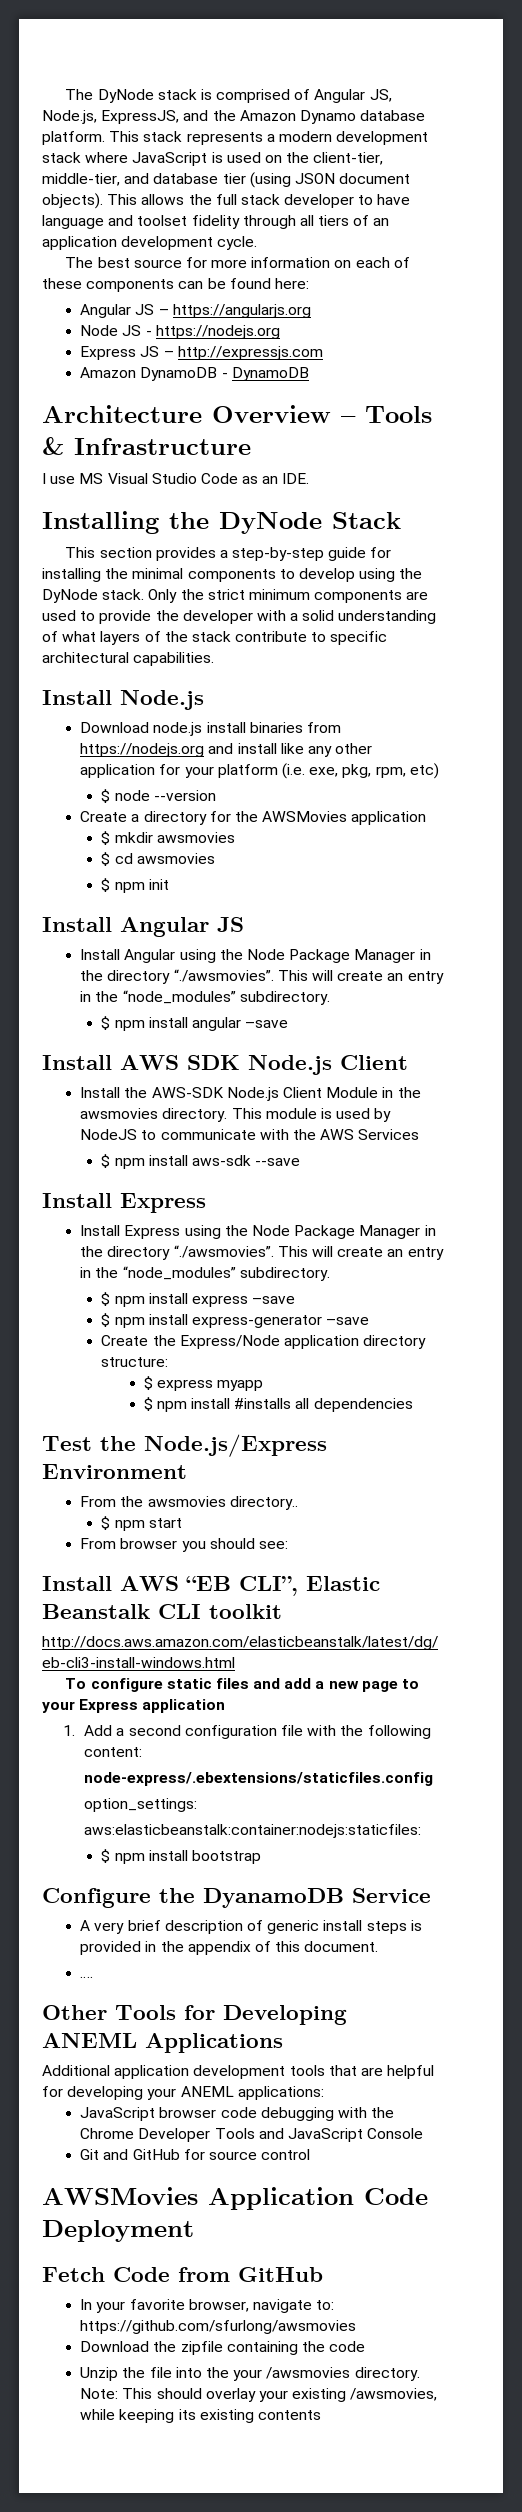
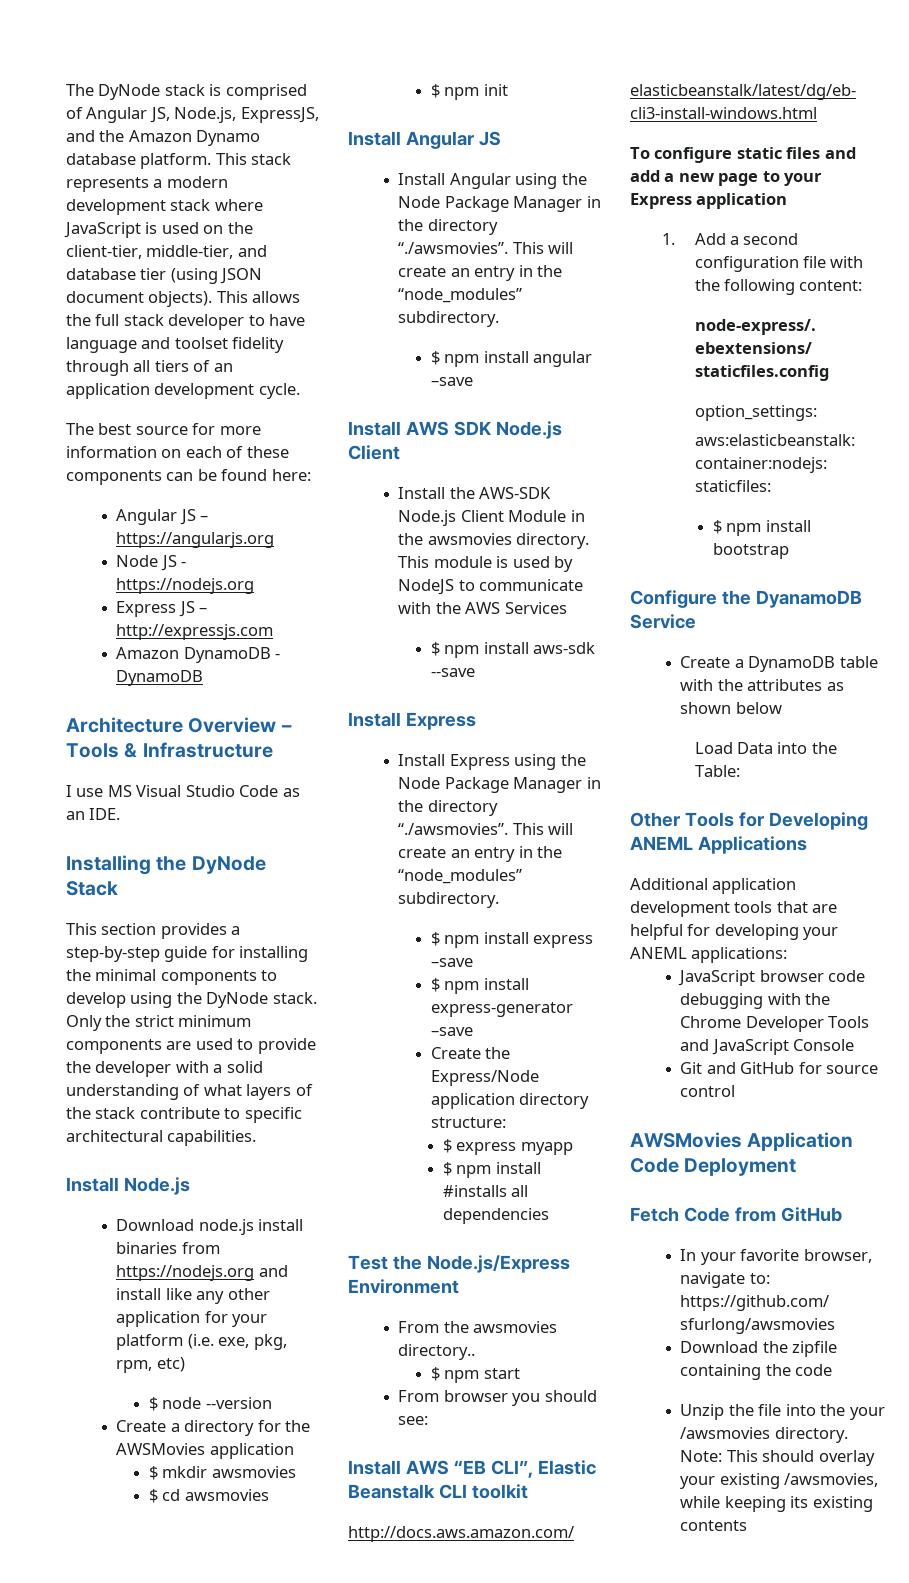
[80,1920,422,1934] [80,1941,379,1955] [80,1976,94,1978] A very brief description of generic install steps is provided in the appendix of this document. // …. -> [680,656,878,672] [680,679,844,691] [680,702,782,714] [694,742,837,754] [694,765,740,777] Create a DynamoDB table with the attributes as shown below // Load Data into the Table:

